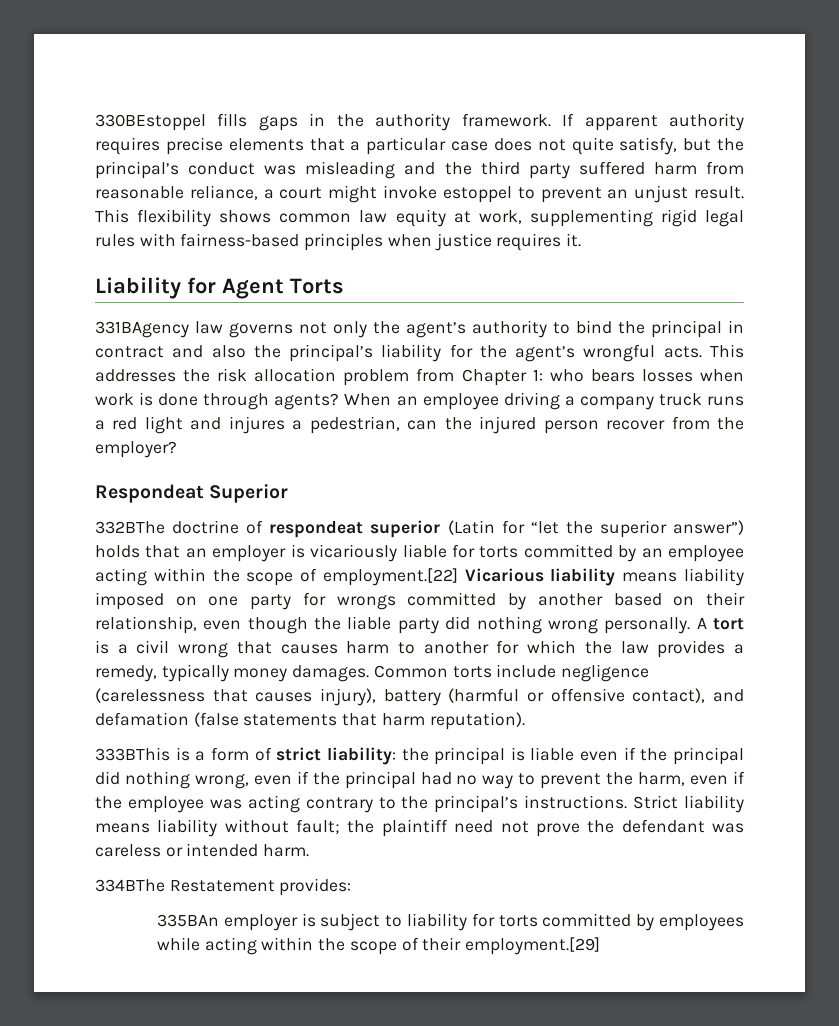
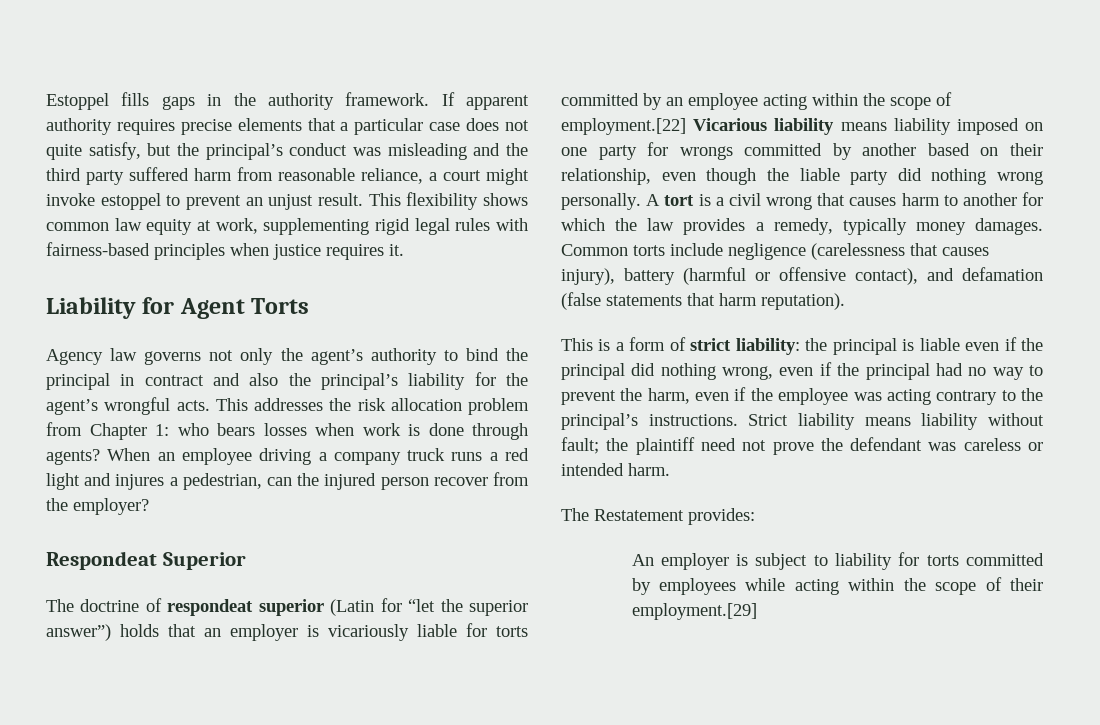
[95,114,206,131] 330BEstoppel -> [46,93,109,110] Estoppel
[95,321,189,338] 331BAgency -> [46,349,103,365] Agency
[95,521,165,534] 332BThe -> [46,599,74,612] The
[95,747,170,761] 333BThis -> [561,338,593,351] This
[95,879,165,892] 334BThe -> [561,508,589,521] The
[157,914,220,927] 335BAn -> [631,554,654,566] An

